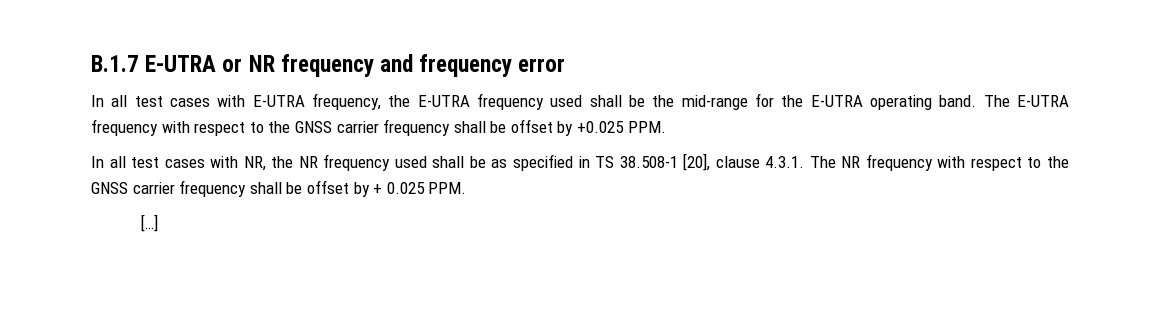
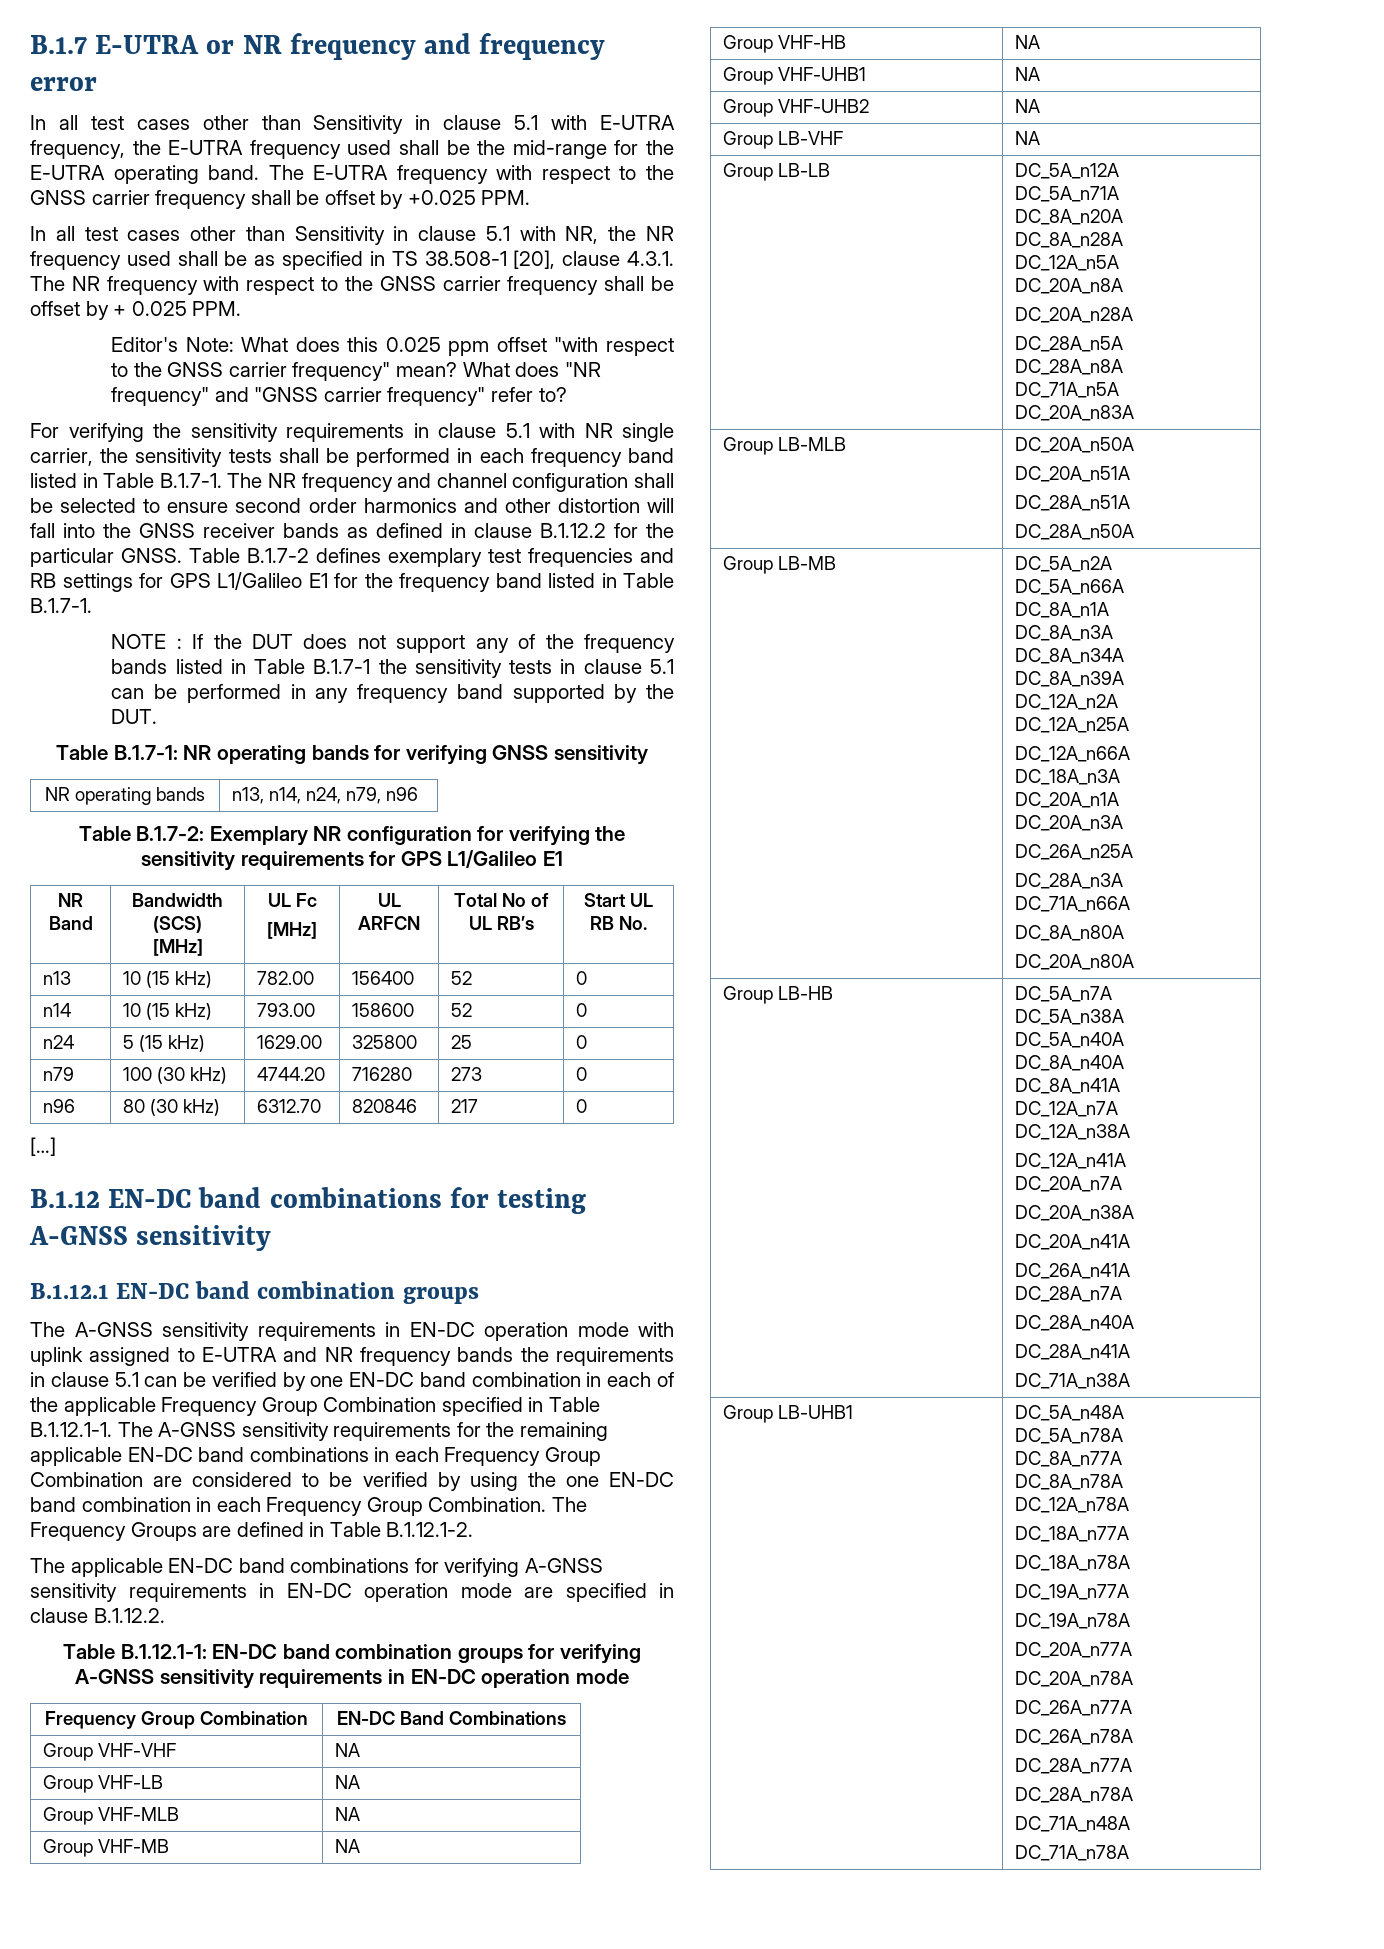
(210, 102) none -> [202,115,539,134] other than Sensitivity in clause 5.1
(205, 163) none -> [190,226,510,245] other than Sensitivity in clause 5.1
[140,214,158,232] […] -> [111,337,675,356] [111,362,601,381] [111,387,567,406] [30,423,674,442] [30,448,674,467] [30,473,675,492] [30,498,675,513] [30,523,674,538] [30,548,674,567] [30,572,674,592] [30,598,92,613] [111,634,676,653] [111,659,675,678] [111,684,675,703] [111,709,158,724] [56,745,648,765] [45,787,205,805] [231,787,418,804] [78,826,626,846] [141,850,563,871] [58,893,83,907] [48,916,93,930] [132,893,223,907] [153,916,202,933] [152,939,203,956] [267,893,317,907] [267,922,317,939] [377,893,401,907] [358,916,420,930] [454,893,549,907] [468,916,534,930] [584,893,653,907] [590,916,647,930] [42,971,71,985] [122,971,212,988] [256,971,314,985] [351,971,414,985] [450,971,472,985] [575,971,587,985] [42,1003,71,1017] [122,1003,212,1020] [256,1003,315,1017] [351,1003,414,1017] [450,1003,472,1017] [575,1003,587,1017] [42,1035,74,1049] [122,1035,205,1052] [256,1035,322,1049] [351,1035,417,1049] [450,1035,472,1049] [575,1035,587,1049] [42,1067,74,1081] [122,1067,227,1084] [256,1067,325,1081] [351,1067,412,1081] [450,1067,482,1081] [575,1067,587,1081] [42,1099,75,1113] [122,1099,220,1116] [256,1099,321,1113] [351,1099,417,1113] [450,1099,478,1113] [575,1099,587,1113] [30,1137,56,1156] [30,1187,587,1214] [29,1225,272,1251] [30,1281,479,1304] [30,1322,674,1341] [30,1347,674,1366] [30,1372,675,1391] [30,1397,600,1416] [30,1422,608,1441] [30,1447,601,1466] [30,1472,675,1491] [30,1497,587,1516] [30,1522,474,1541] [30,1558,603,1577] [30,1583,674,1602] [30,1608,165,1623] [63,1644,641,1664] [75,1669,629,1689] [45,1711,308,1729] [337,1711,566,1725] [42,1743,176,1761] [334,1743,360,1757] [42,1775,163,1793] [334,1775,360,1789] [42,1807,179,1825] [334,1807,360,1821] [42,1839,169,1857] [334,1839,360,1853] [722,35,846,53] [1014,35,1040,49] [722,67,866,85] [1014,67,1040,81] [722,99,869,117] [1014,99,1040,113] [722,131,843,149] [1014,131,1040,145] [722,163,830,181] [1014,163,1119,179] [1014,186,1119,202] [1014,209,1123,225] [1014,232,1123,248] [1014,255,1119,271] [1014,278,1123,294] [1014,307,1133,323] [1014,336,1123,352] [1014,359,1123,375] [1014,382,1119,398] [1014,405,1134,421] [722,437,846,455] [1014,437,1134,453] [1014,466,1130,482] [1014,495,1130,511] [1014,524,1134,540] [722,556,836,574] [1014,556,1112,572] [1014,579,1124,595] [1014,602,1109,618] [1014,625,1113,641] [1014,648,1124,664] [1014,671,1124,687] [1014,694,1118,710] [1014,717,1129,733] [1014,746,1130,762] [1014,769,1120,785] [1014,792,1119,808] [1014,815,1123,831] [1014,844,1133,860] [1014,873,1123,889] [1014,896,1130,912] [1014,925,1124,941] [1014,954,1134,970] [722,986,833,1004] [1014,986,1112,1002] [1014,1009,1124,1025] [1014,1032,1124,1048] [1014,1055,1124,1071] [1014,1078,1120,1094] [1014,1101,1118,1117] [1014,1124,1130,1140] [1014,1153,1126,1169] [1014,1176,1122,1192] [1014,1205,1134,1221] [1014,1234,1130,1250] [1014,1263,1130,1279] [1014,1286,1122,1302] [1014,1315,1134,1331] [1014,1344,1130,1360] [1014,1373,1130,1389] [722,1405,853,1423] [1014,1405,1124,1421] [1014,1428,1123,1444] [1014,1451,1122,1467] [1014,1474,1123,1490] [1014,1497,1129,1513] [1014,1526,1129,1542] [1014,1555,1130,1571] [1014,1584,1129,1600] [1014,1613,1130,1629] [1014,1642,1132,1658] [1014,1671,1133,1687] [1014,1700,1132,1716] [1014,1729,1133,1745] [1014,1758,1132,1774] [1014,1787,1133,1803] [1014,1816,1130,1832] [1014,1845,1129,1861] Editor's Note: What does this 0.025 ppm offset "with respect to the GNSS carrier frequency" mean? What does "NR frequency" and "GNSS carrier frequency" refer to? // For verifying the sensitivity requirements in clause 5.1 with NR single carrier, the sensitivity tests shall be performed in each frequency band listed in Table B.1.7-1. The NR frequency and channel configuration shall be selected to ensure second order harmonics and other distortion will fall into the GNSS receiver bands as defined in clause B.1.12.2 for the particular GNSS. Table B.1.7-2 defines exemplary test frequencies and RB settings for GPS L1/Galileo E1 for the frequency band listed in Table B.1.7-1. // NOTE : If the DUT does not support any of the frequency bands listed in Table B.1.7-1 the sensitivity tests in clause 5.1 can be performed in any frequency band supported by the DUT. // Table B.1.7-1: NR operating bands for verifying GNSS sensitivity // NR operating bands | n13, n14, n24, n79, n96 // Table B.1.7-2: Exemplary NR configuration for verifying the sensitivity requirements for GPS L1/Galileo E1 // NR Band | Bandwidth (SCS) // [MHz] | UL Fc // [MHz] | UL ARFCN | Total No of UL RB’s | Start UL RB No. // n13 | 10 (15 kHz) | 782.00 | 156400 | 52 | 0 // n14 | 10 (15 kHz) | 793.00 | 158600 | 52 | 0 // n24 | 5 (15 kHz) | 1629.00 | 325800 | 25 | 0 // n79 | 100 (30 kHz) | 4744.20 | 716280 | 273 | 0 // n96 | 80 (30 kHz) | 6312.70 | 820846 | 217 | 0 // […] // B.1.12 EN-DC band combinations for testing A-GNSS sensitivity // B.1.12.1 EN-DC band combination groups // The A-GNSS sensitivity requirements in EN-DC operation mode with uplink assigned to E-UTRA and NR frequency bands the requirements in clause 5.1 can be verified by one EN-DC band combination in each of the applicable Frequency Group Combination specified in Table B.1.12.1-1. The A-GNSS sensitivity requirements for the remaining applicable EN-DC band combinations in each Frequency Group Combination are considered to be verified by using the one EN-DC band combination in each Frequency Group Combination. The Frequency Groups are defined in Table B.1.12.1-2. // The applicable EN-DC band combinations for verifying A-GNSS sensitivity requirements in EN-DC operation mode are specified in clause B.1.12.2. // Table B.1.12.1-1: EN-DC band combination groups for verifying A-GNSS sensitivity requirements in EN-DC operation mode // Frequency Group Combination | EN-DC Band Combinations // Group VHF-VHF | NA // Group VHF-LB | NA // Group VHF-MLB | NA // Group VHF-MB | NA // Group VHF-HB | NA // Group VHF-UHB1 | NA // Group VHF-UHB2 | NA // Group LB-VHF | NA // Group LB-LB | DC_5A_n12A // DC_5A_n71A // DC_8A_n20A // DC_8A_n28A // DC_12A_n5A // DC_20A_n8A // DC_20A_n28A // DC_28A_n5A // DC_28A_n8A // DC_71A_n5A // DC_20A_n83A // Group LB-MLB | DC_20A_n50A // DC_20A_n51A // DC_28A_n51A // DC_28A_n50A // Group LB-MB | DC_5A_n2A // DC_5A_n66A // DC_8A_n1A // DC_8A_n3A // DC_8A_n34A // DC_8A_n39A // DC_12A_n2A // DC_12A_n25A // DC_12A_n66A // DC_18A_n3A // DC_20A_n1A // DC_20A_n3A // DC_26A_n25A // DC_28A_n3A // DC_71A_n66A // DC_8A_n80A // DC_20A_n80A // Group LB-HB | DC_5A_n7A // DC_5A_n38A // DC_5A_n40A // DC_8A_n40A // DC_8A_n41A // DC_12A_n7A // DC_12A_n38A // DC_12A_n41A // DC_20A_n7A // DC_20A_n38A // DC_20A_n41A // DC_26A_n41A // DC_28A_n7A // DC_28A_n40A // DC_28A_n41A // DC_71A_n38A // Group LB-UHB1 | DC_5A_n48A // DC_5A_n78A // DC_8A_n77A // DC_8A_n78A // DC_12A_n78A // DC_18A_n77A // DC_18A_n78A // DC_19A_n77A // DC_19A_n78A // DC_20A_n77A // DC_20A_n78A // DC_26A_n77A // DC_26A_n78A // DC_28A_n77A // DC_28A_n78A // DC_71A_n48A // DC_71A_n78A

